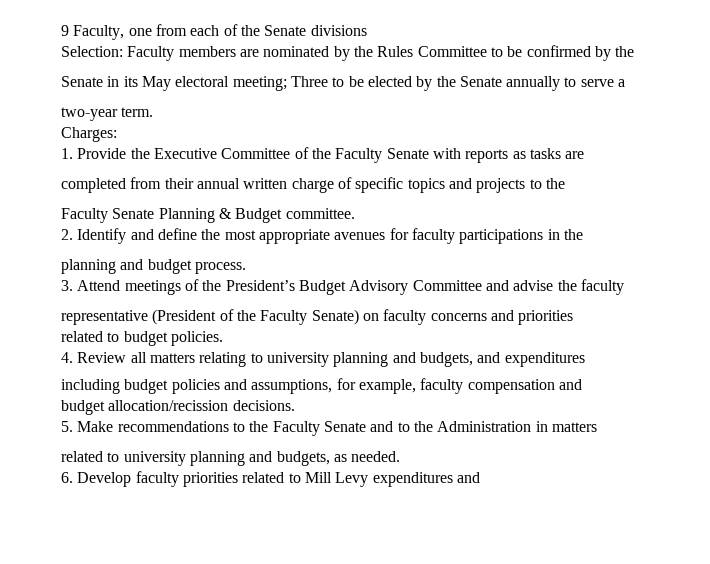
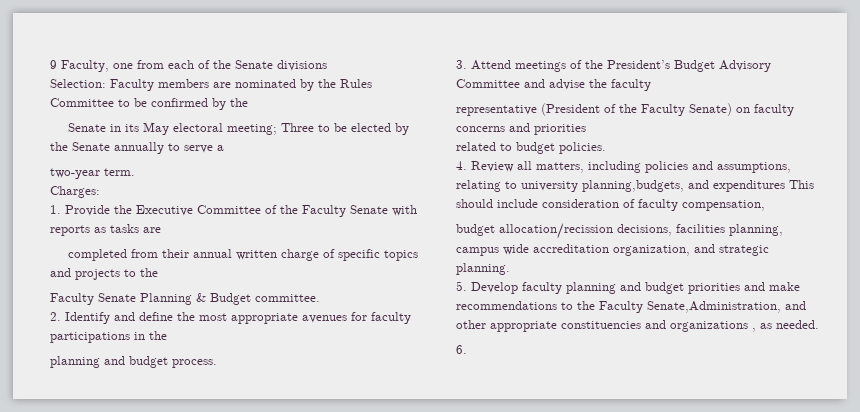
[149,352,585,367] [61,378,582,394] [61,400,295,415] [61,421,597,436] [61,451,401,466] [61,471,480,487] matters relating to university planning and budgets, and expenditures // including budget policies and assumptions, for example, faculty compensation and // budget allocation/recission decisions. // 5. Make recommendations to the Faculty Senate and to the Administration in matters // related to university planning and budgets, as needed. // 6. Develop faculty priorities related to Mill Levy expenditures and -> [536,161,791,173] [456,180,814,192] [456,199,765,211] [456,223,783,239] [456,244,769,256] [456,263,510,275] [456,281,800,294] [456,301,806,313] [456,320,819,332] [456,345,467,354] matters, including policies and assumptions, relating to university planning,budgets, and expenditures This should include consideration of faculty compensation, // budget allocation/recission decisions, facilities planning, campus wide accreditation organization, and strategic planning. // 5. Develop faculty planning and budget priorities and make recommendations to the Faculty Senate,Administration, and other appropriate constituencies and organizations , as needed. // 6.

